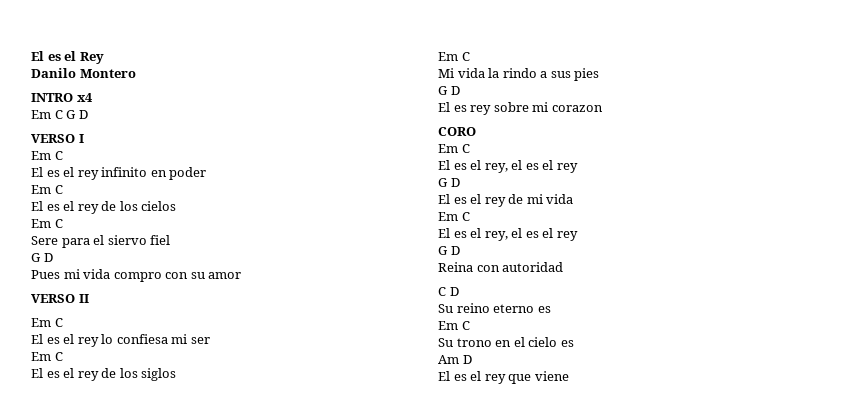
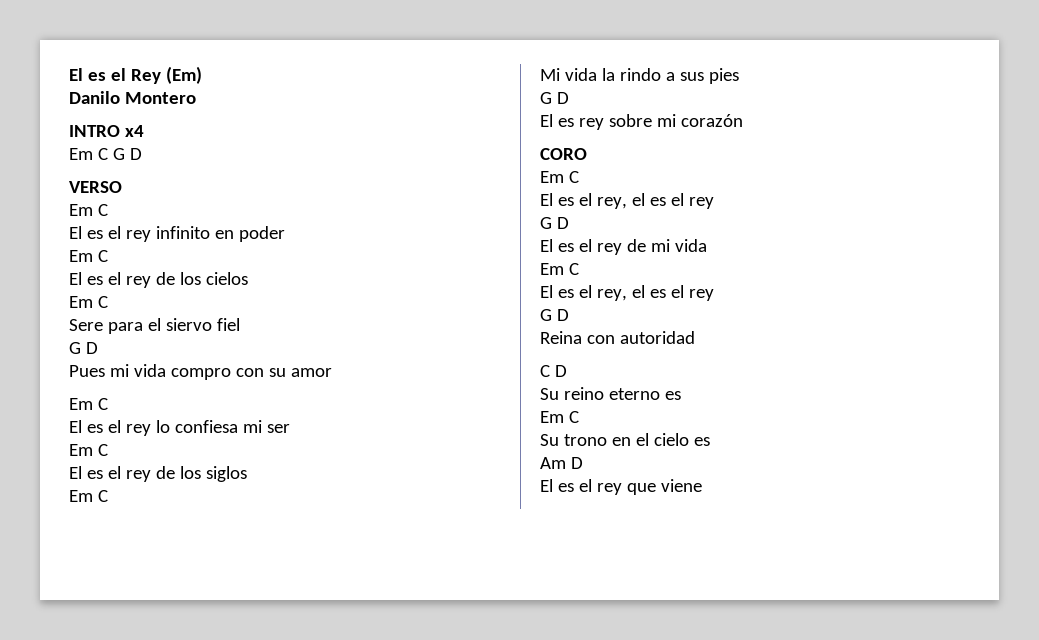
(104, 58) none -> [165,66,202,84] (Em)
[78,134,84,143] I -> (122, 187) none
[31,294,89,303] // VERSO II -> (332, 372) none
[551,105,603,112] corazon -> [680,114,743,127] corazón

